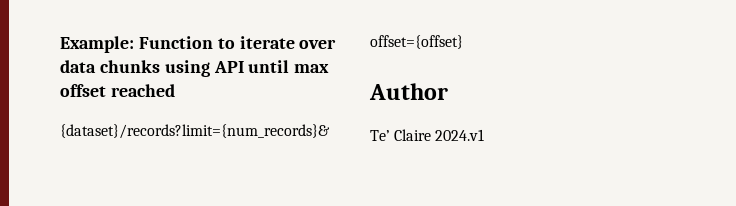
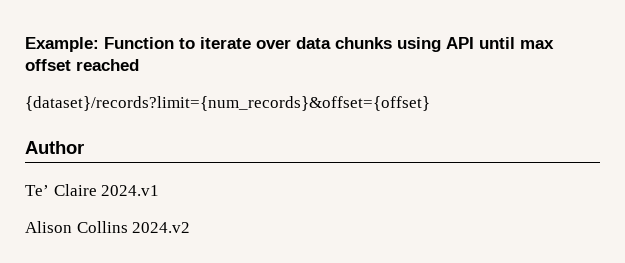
(485, 135) none -> [25,221,191,233] // Alison Collins 2024.v2

